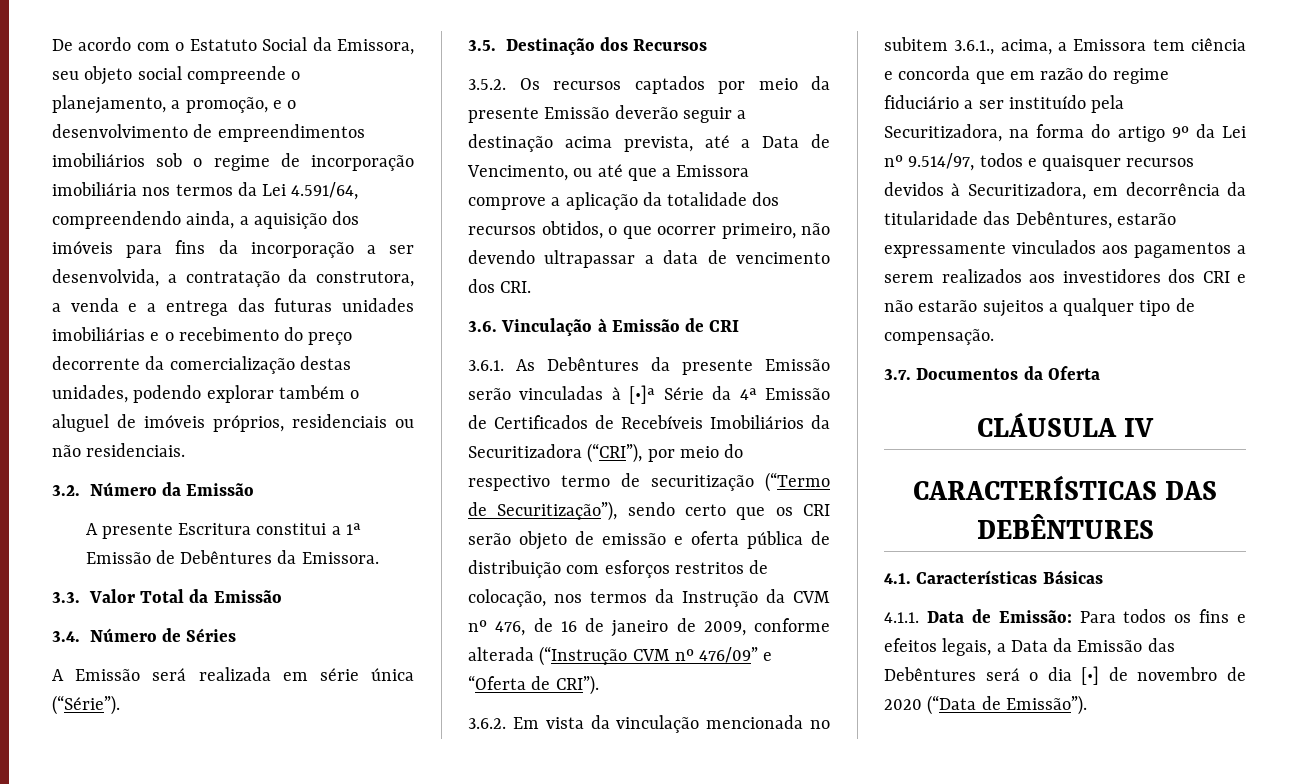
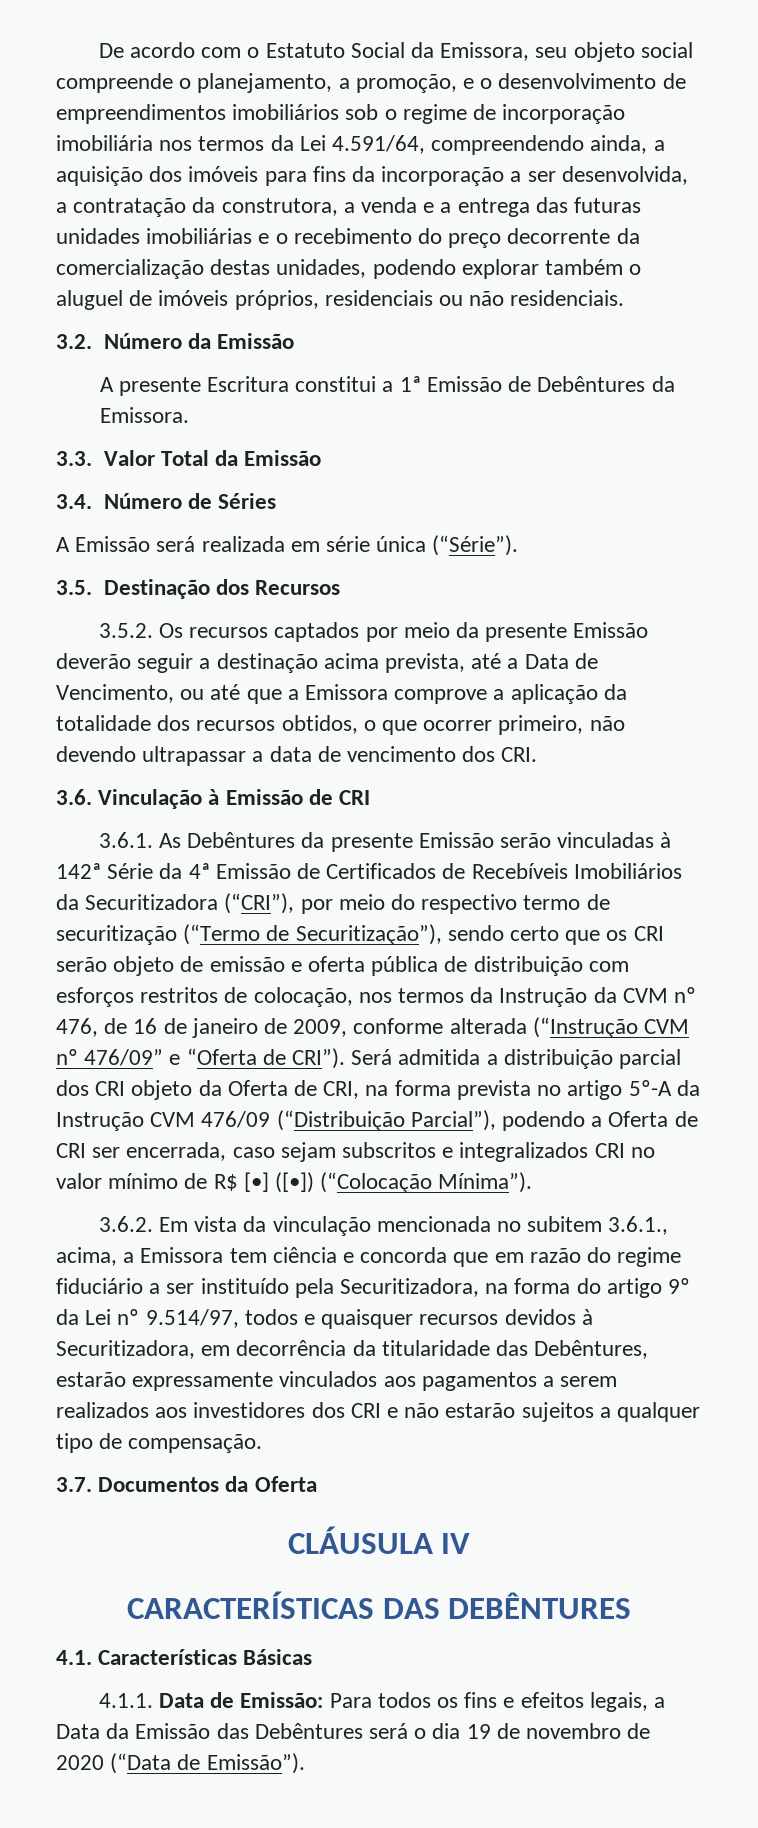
[629,385,656,404] [•]ª -> [56,863,101,879] 142ª
(599, 685) none -> [351,1049,682,1069] [56,1080,700,1100] [56,1110,698,1131] [56,1142,655,1162] [56,1172,533,1193] Será admitida a distribuição parcial dos CRI objeto da Oferta de CRI, na forma prevista no artigo 5º-A da Instrução CVM 476/09 (“Distribuição Parcial”), podendo a Oferta de CRI ser encerrada, caso sejam subscritos e integralizados CRI no valor mínimo de R$ [•] ([•]) (“Colocação Mínima”).
[1081,666,1100,685] [•] -> [466,1724,491,1739] 19

